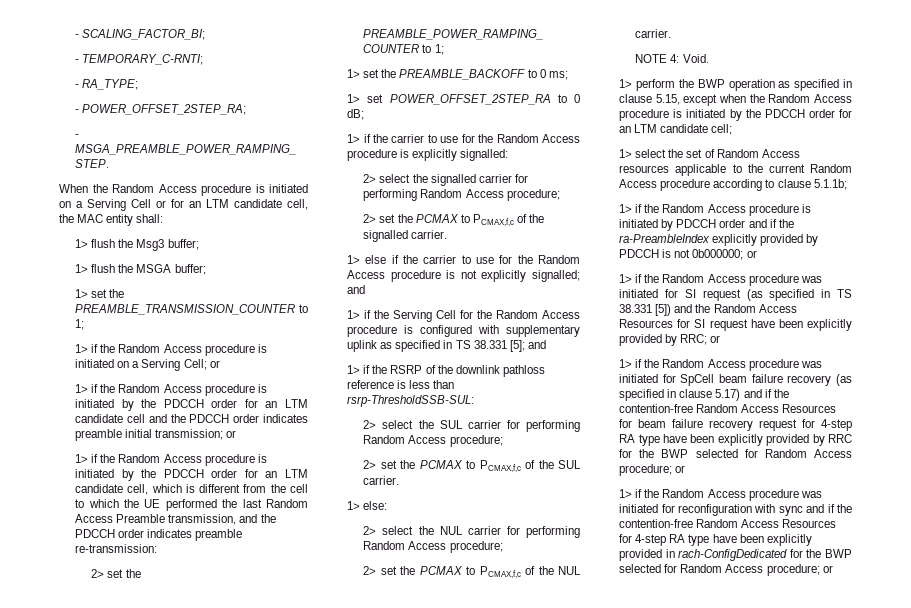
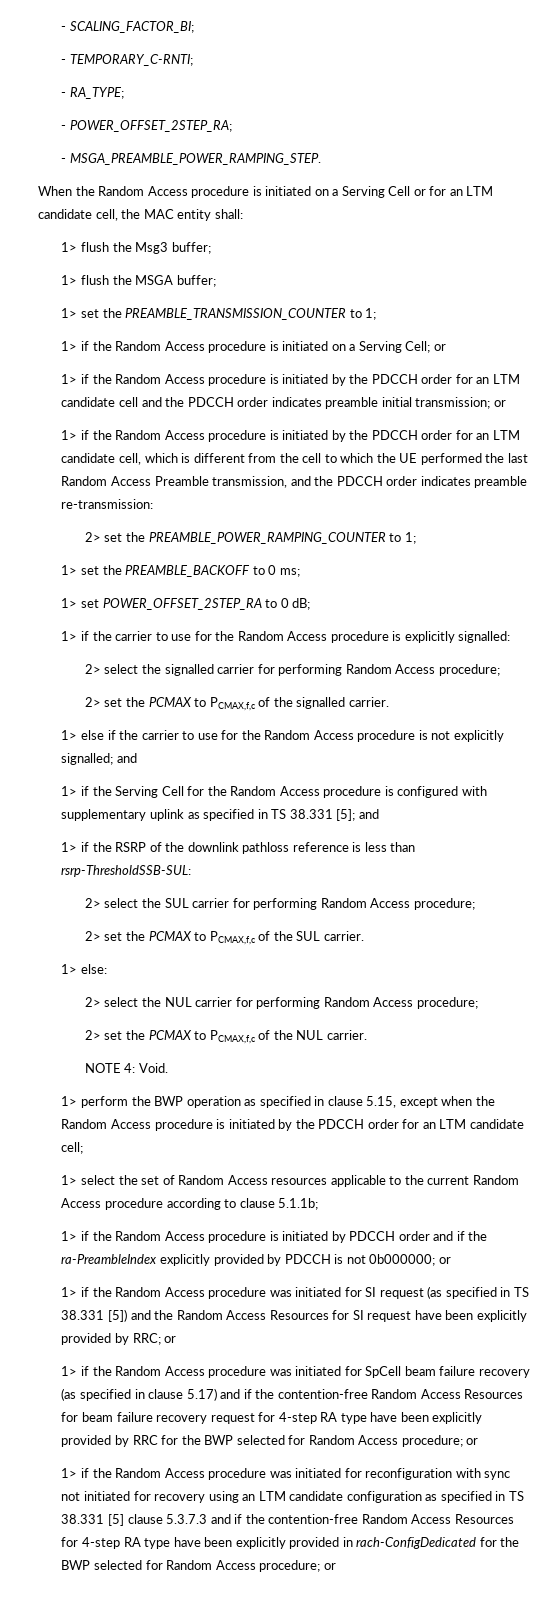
(803, 511) none -> [61,1491,524,1503] [61,1514,208,1526] not initiated for recovery using an LTM candidate configuration as specified in TS 38.331 [5] clause 5.3.7.3

